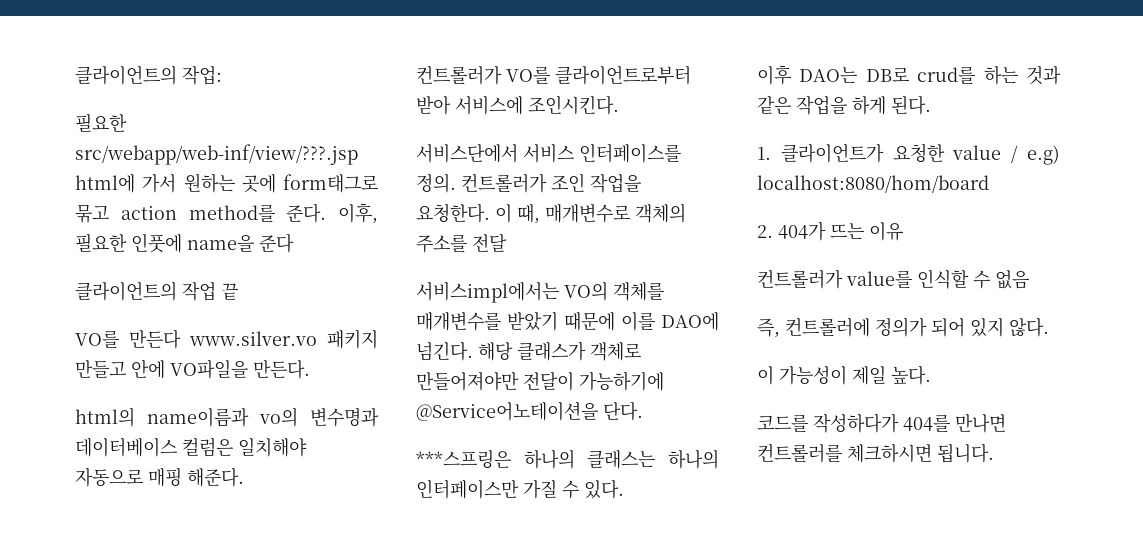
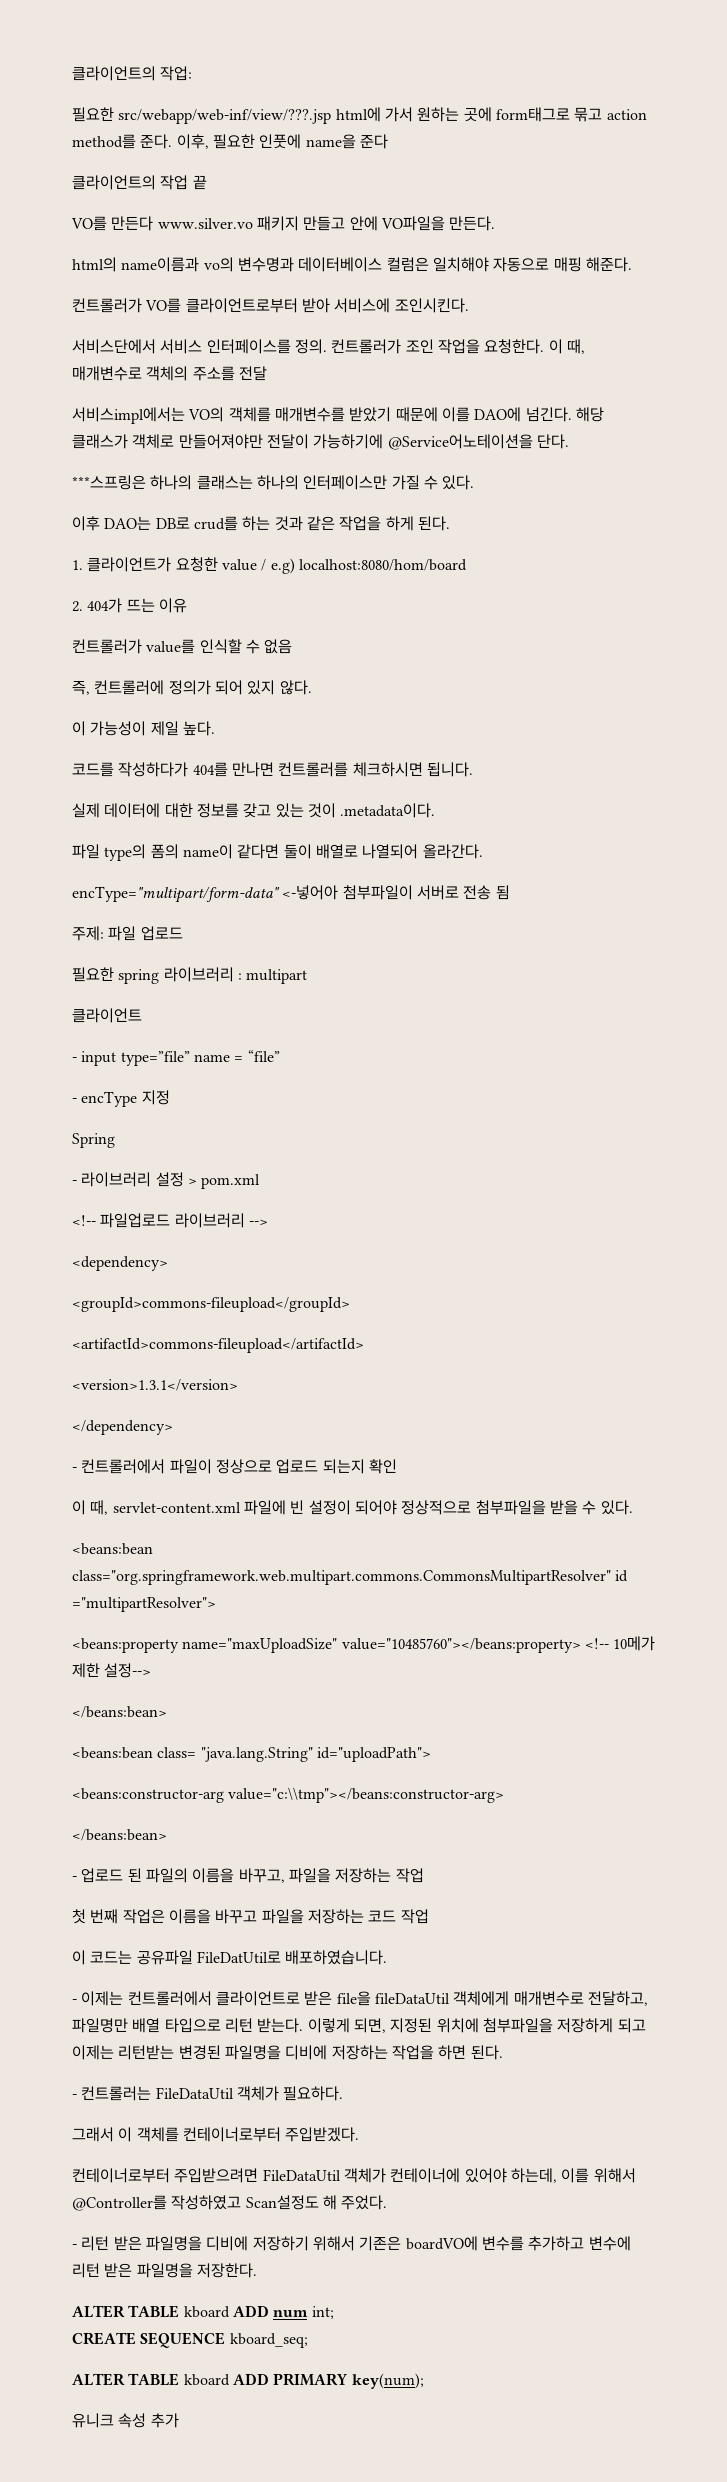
(994, 453) none -> [72,803,436,818] [72,844,483,861] [72,885,510,903] [72,926,183,941] [72,967,308,984] [72,1008,142,1023] [72,1050,280,1066] [72,1090,170,1107] [72,1133,115,1148] [72,1172,261,1189] [72,1213,268,1228] [72,1256,168,1271] [72,1297,350,1312] [72,1338,364,1353] [72,1379,238,1391] [72,1420,173,1435] [72,1459,397,1474] [72,1500,633,1515] [72,1543,153,1555] [72,1570,629,1585] [72,1597,216,1612] [72,1636,656,1653] [72,1663,152,1678] [72,1706,167,1718] [72,1747,431,1762] [72,1787,505,1803] [72,1829,167,1841] [72,1868,424,1883] [72,1909,429,1924] [72,1950,388,1965] [72,1991,648,2006] [72,2018,646,2033] [72,2045,503,2060] [72,2086,344,2101] [72,2127,360,2142] [72,2168,636,2183] [72,2195,388,2211] [72,2236,631,2251] [72,2263,257,2278] [72,2305,334,2319] [72,2332,308,2348] [72,2373,424,2389] [72,2413,179,2428] // 실제 데이터에 대한 정보를 갖고 있는 것이 .metadata이다. // 파일 type의 폼의 name이 같다면 둘이 배열로 나열되어 올라간다. // encType="multipart/form-data" <-넣어아 첨부파일이 서버로 전송 됨 // 주제: 파일 업로드 // 필요한 spring 라이브러리 : multipart // 클라이언트 // - input type=”file” name = “file” // - encType 지정 // Spring // - 라이브러리 설정 > pom.xml // <!-- 파일업로드 라이브러리 --> // <dependency> // <groupId>commons-fileupload</groupId> // <artifactId>commons-fileupload</artifactId> // <version>1.3.1</version> // </dependency> // - 컨트롤러에서 파일이 정상으로 업로드 되는지 확인 // 이 때, servlet-content.xml 파일에 빈 설정이 되어야 정상적으로 첨부파일을 받을 수 있다. // <beans:bean class="org.springframework.web.multipart.commons.CommonsMultipartResolver" id ="multipartResolver"> // <beans:property name="maxUploadSize" value="10485760"></beans:property> <!-- 10메가 제한 설정--> // </beans:bean> // <beans:bean class= "java.lang.String" id="uploadPath"> // <beans:constructor-arg value="c:\\tmp"></beans:constructor-arg> // </beans:bean> // - 업로드 된 파일의 이름을 바꾸고, 파일을 저장하는 작업 // 첫 번째 작업은 이름을 바꾸고 파일을 저장하는 코드 작업 // 이 코드는 공유파일 FileDatUtil로 배포하였습니다. // - 이제는 컨트롤러에서 클라이언트로 받은 file을 fileDataUtil 객체에게 매개변수로 전달하고, 파일명만 배열 타입으로 리턴 받는다. 이렇게 되면, 지정된 위치에 첨부파일을 저장하게 되고 이제는 리턴받는 변경된 파일명을 디비에 저장하는 작업을 하면 된다. // - 컨트롤러는 FileDataUtil 객체가 필요하다. // 그래서 이 객체를 컨테이너로부터 주입받겠다. // 컨테이너로부터 주입받으려면 FileDataUtil 객체가 컨테이너에 있어야 하는데, 이를 위해서 @Controller를 작성하였고 Scan설정도 해 주었다. // - 리턴 받은 파일명을 디비에 저장하기 위해서 기존은 boardVO에 변수를 추가하고 변수에 리턴 받은 파일명을 저장한다. // ALTER TABLE kboard ADD num int; // CREATE SEQUENCE kboard_seq; // ALTER TABLE kboard ADD PRIMARY key(num); // 유니크 속성 추가

